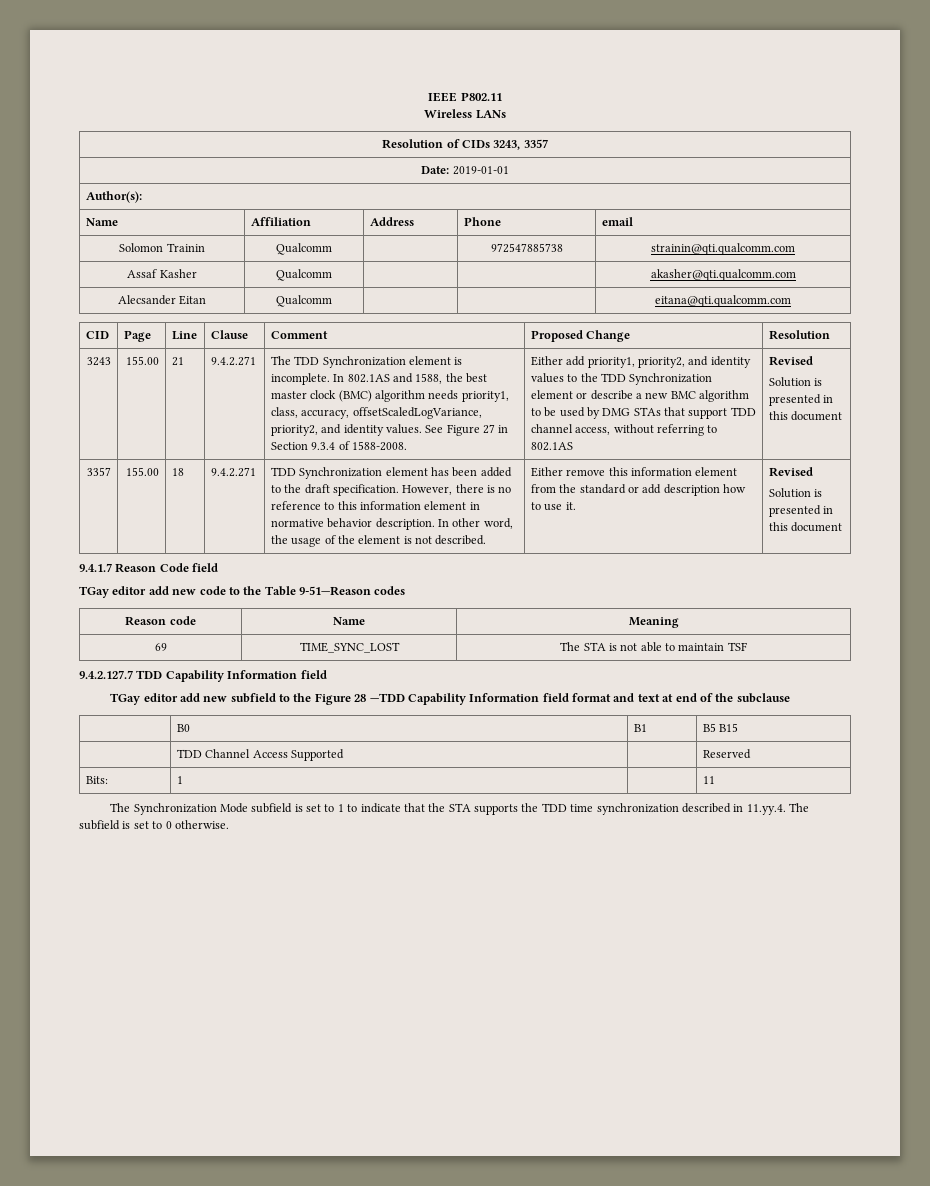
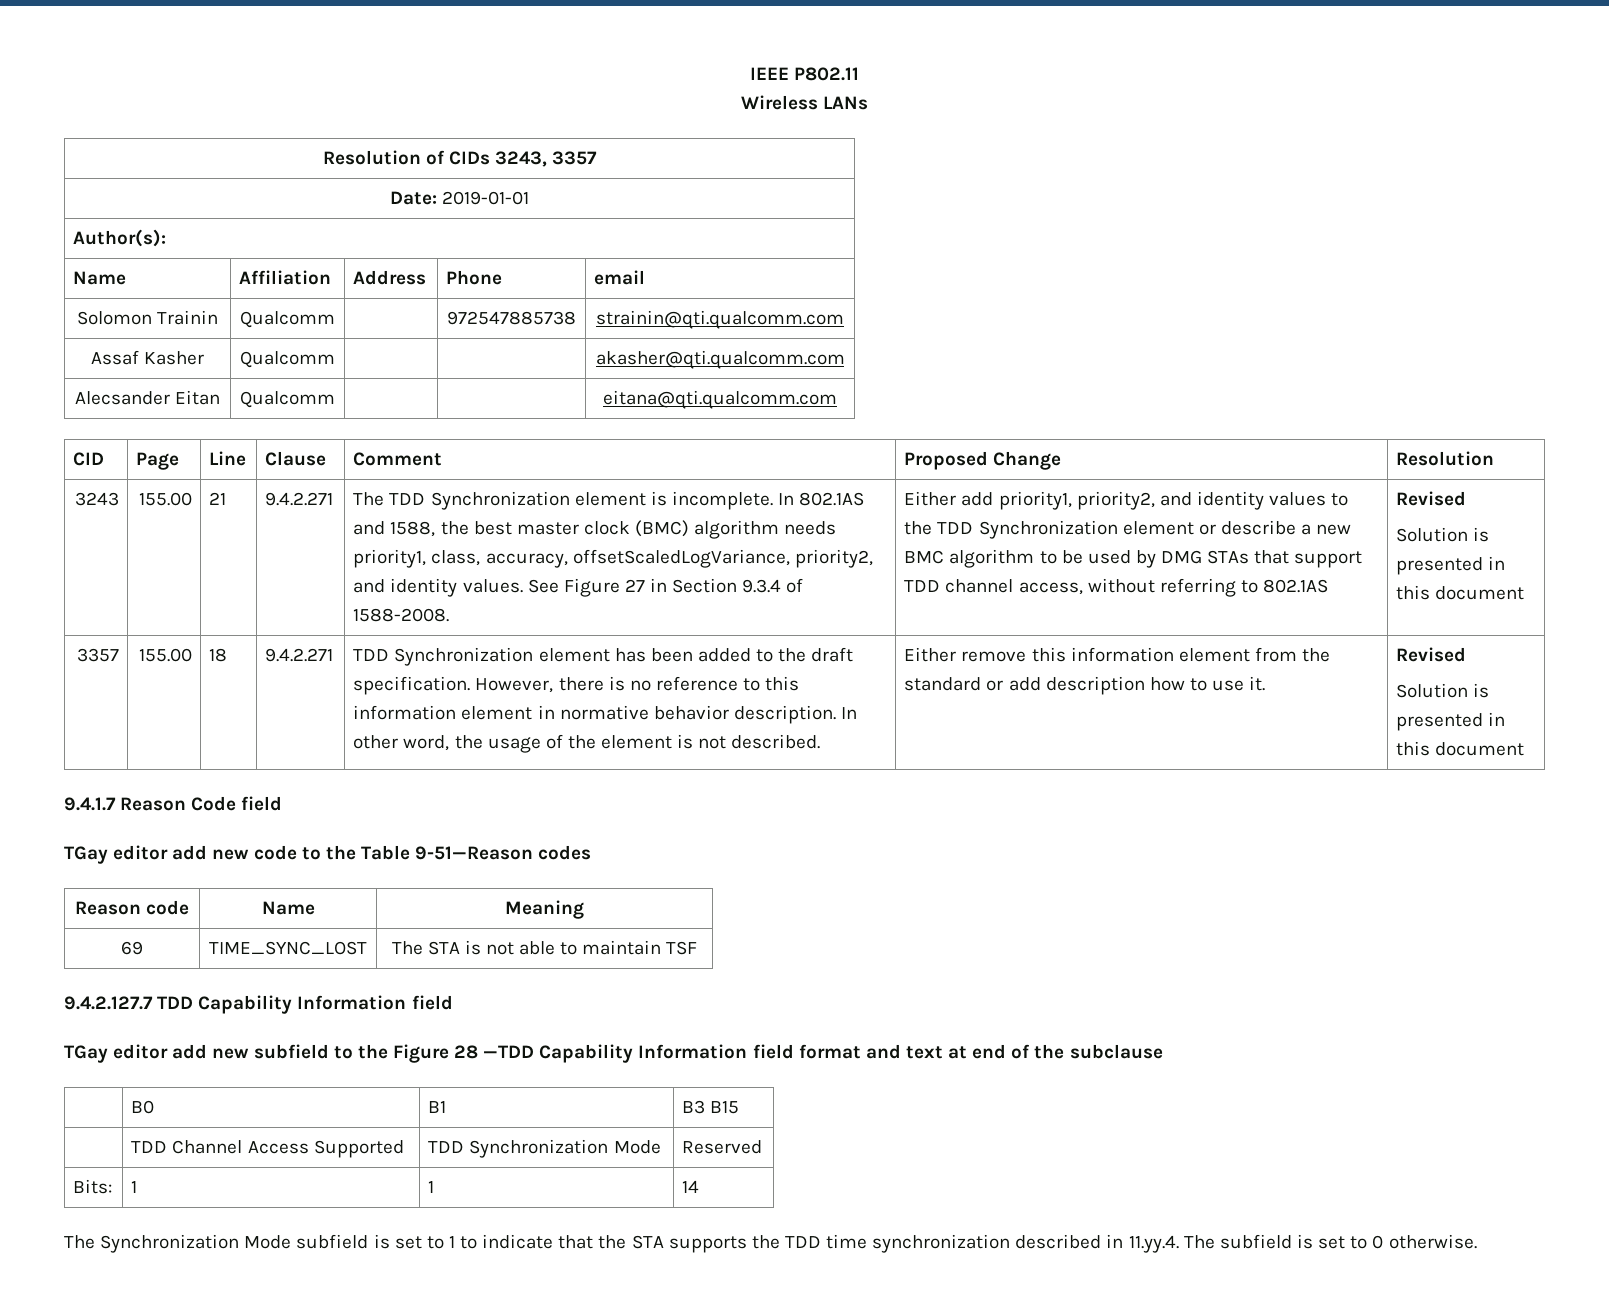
[702,723,716,732] B5 -> [682,1100,706,1114] B3
(344, 755) none -> [428,1139,661,1158] TDD Synchronization Mode
[702,776,715,784] | 11 -> [428,1181,435,1193] [682,1180,700,1193] 1 | 14

